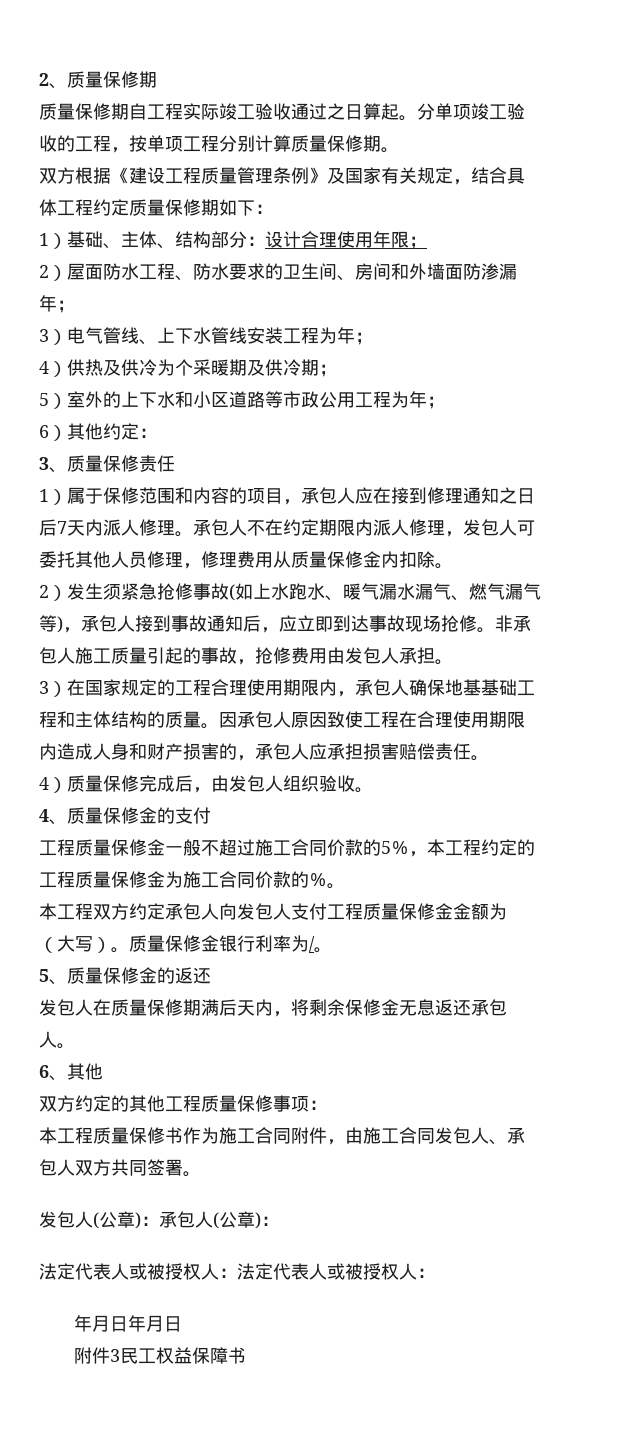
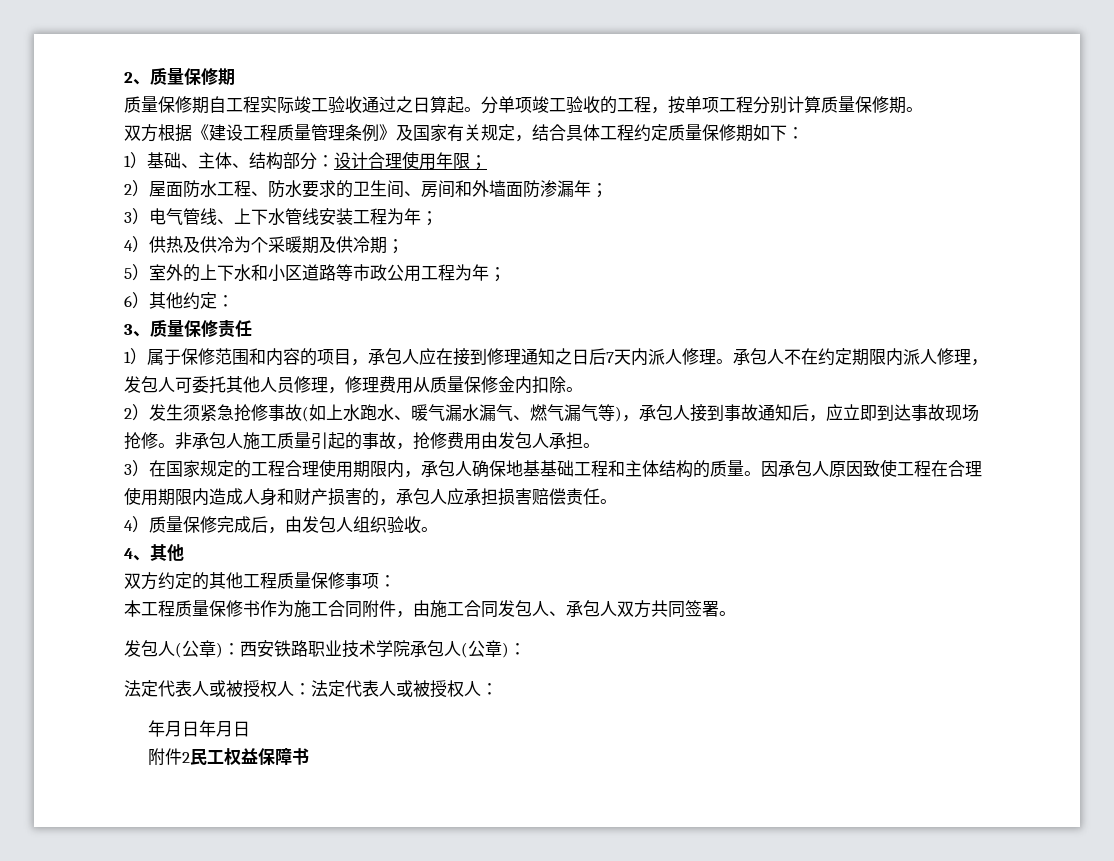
[67,807,211,824] [39,839,535,857] [39,871,345,889] [39,903,507,920] [39,935,332,953] [39,967,211,985] [39,999,507,1017] [39,1031,75,1049] [39,1065,67,1081] 质量保修金的支付 // 工程质量保修金一般不超过施工合同价款的5％，本工程约定的工程质量保修金为施工合同价款的％。 // 本工程双方约定承包人向发包人支付工程质量保修金金额为（大写）。质量保修金银行利率为/。 // 5、质量保修金的返还 // 发包人在质量保修期满后天内，将剩余保修金无息返还承包人。 // 6、 -> (150, 558) none
(159, 1221) none -> [240,640,410,658] 西安铁路职业技术学院
[109,1349,120,1362] 3 -> [181,752,190,763] 2

